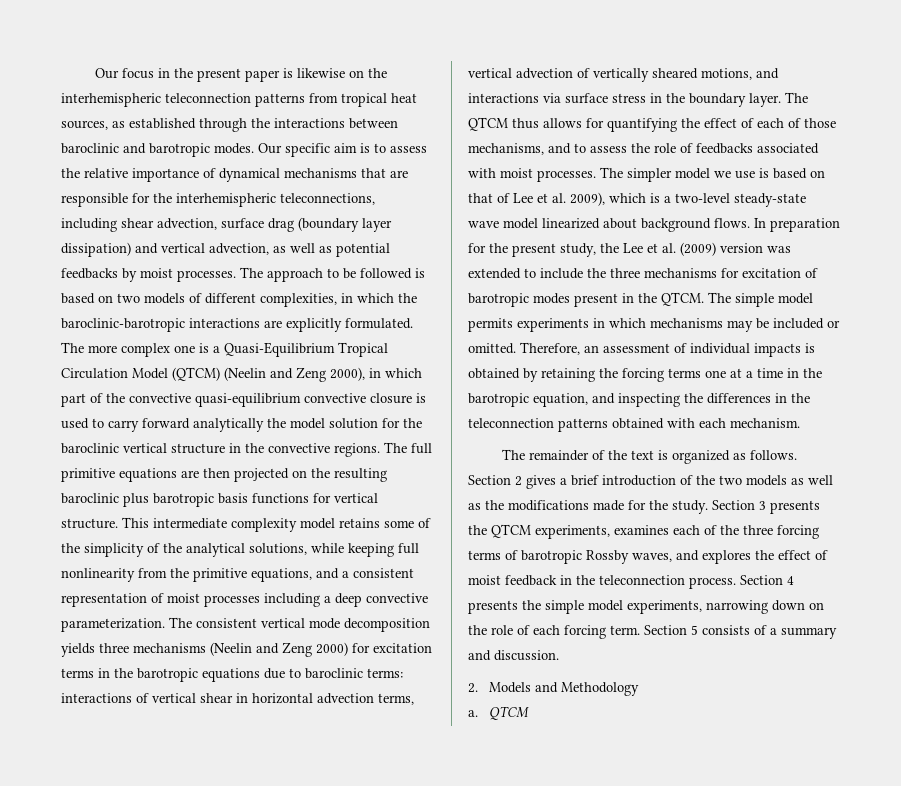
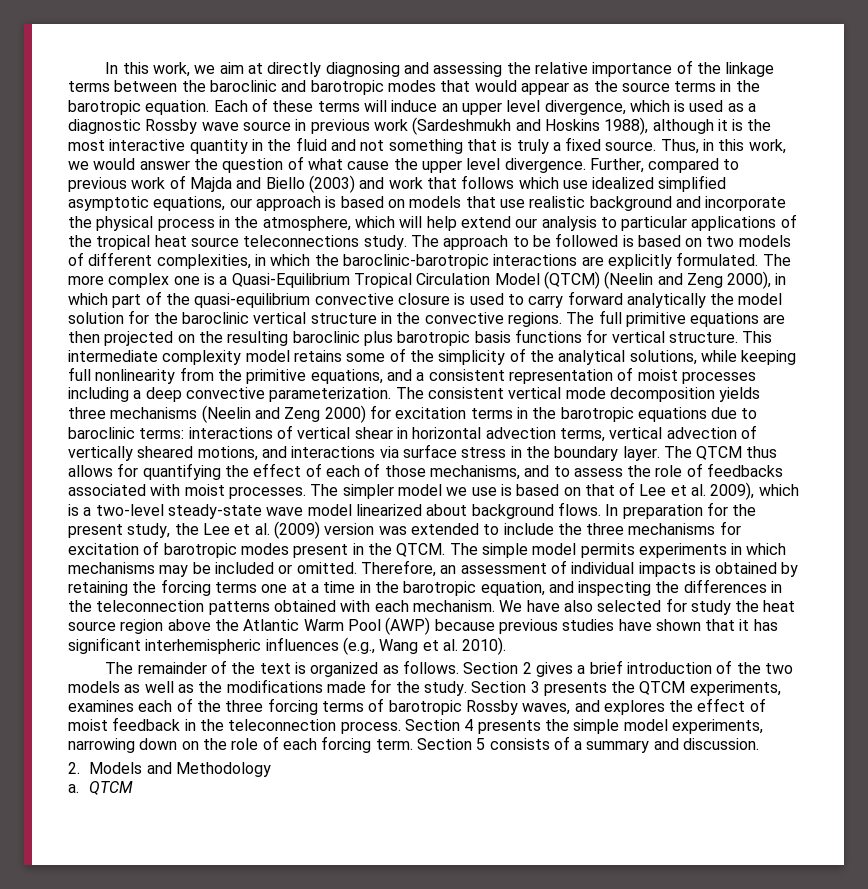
[94,68,387,82] [61,93,417,107] [61,118,398,132] [61,143,427,157] [61,168,408,182] [61,193,375,207] [61,217,392,232] [61,242,390,257] [61,268,236,282] Our focus in the present paper is likewise on the interhemispheric teleconnection patterns from tropical heat sources, as established through the interactions between baroclinic and barotropic modes. Our specific aim is to assess the relative importance of dynamical mechanisms that are responsible for the interhemispheric teleconnections, including shear advection, surface drag (boundary layer dissipation) and vertical advection, as well as potential feedbacks by moist processes. -> [105,60,775,77] [68,80,760,95] [68,98,757,115] [68,117,772,135] [68,137,786,154] [68,156,740,173] [68,175,727,193] [68,196,787,211] [68,214,797,231] [68,235,407,250] In this work, we aim at directly diagnosing and assessing the relative importance of the linkage terms between the baroclinic and barotropic modes that would appear as the source terms in the barotropic equation. Each of these terms will induce an upper level divergence, which is used as a diagnostic Rossby wave source in previous work (Sardeshmukh and Hoskins 1988), although it is the most interactive quantity in the fluid and not something that is truly a fixed source. Thus, in this work, we would answer the question of what cause the upper level divergence. Further, compared to previous work of Majda and Biello (2003) and work that follows which use idealized simplified asymptotic equations, our approach is based on models that use realistic background and incorporate the physical process in the atmosphere, which will help extend our analysis to particular applications of the tropical heat source teleconnections study.
[129,393,191,403] convective -> (190, 299) none
(800, 423) none -> [499,598,796,615] [68,617,778,635] [68,637,507,655] We have also selected for study the heat source region above the Atlantic Warm Pool (AWP) because previous studies have shown that it has significant interhemispheric influences (e.g., Wang et al. 2010).

